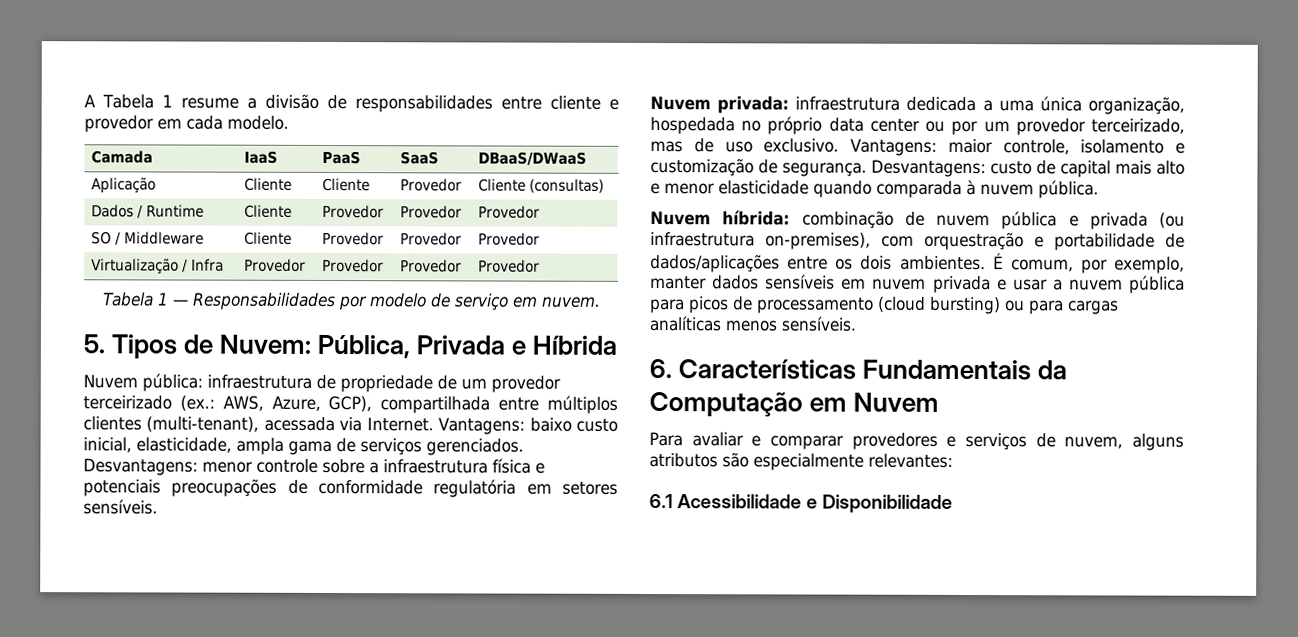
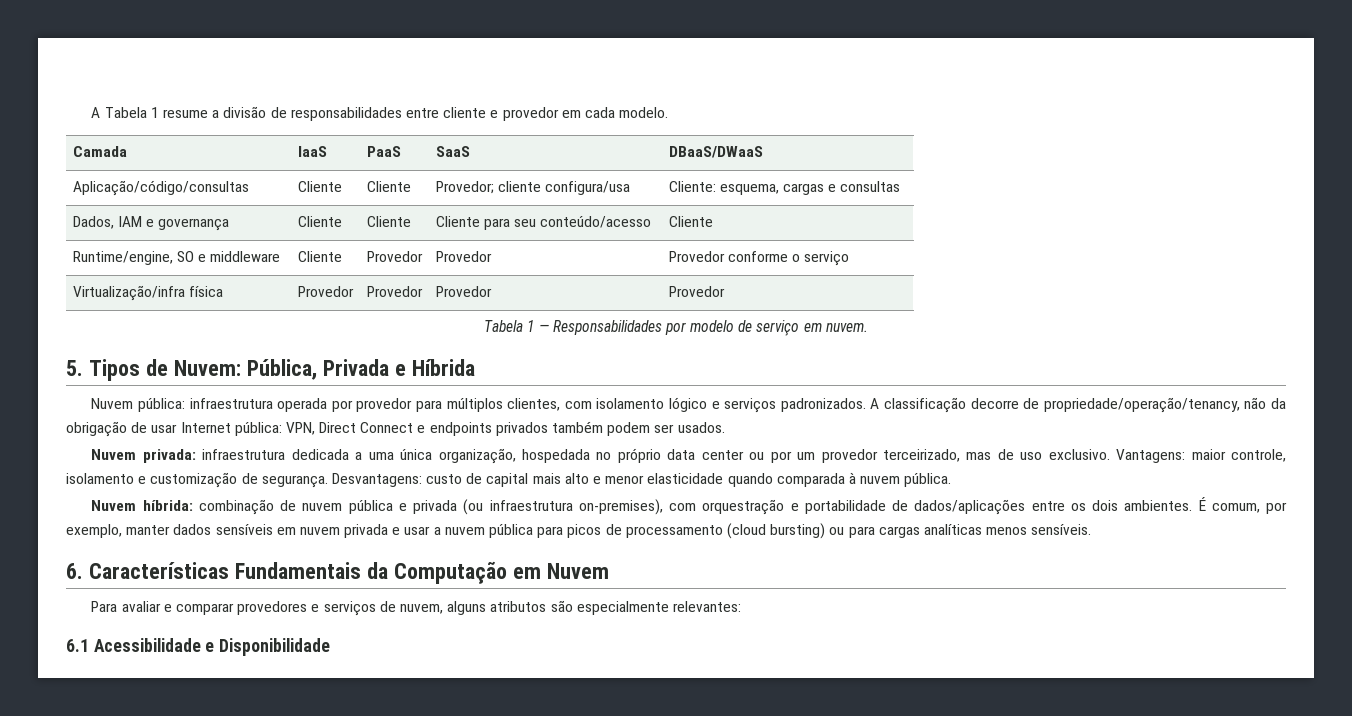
[90,177,156,194] [243,177,292,191] [321,177,370,192] [399,178,462,192] [477,178,604,193] [90,204,204,219] [243,204,292,218] [321,204,384,219] [399,205,462,219] [477,205,540,219] [90,231,204,246] [243,231,292,245] [321,231,384,246] [399,232,462,246] [477,232,540,246] [90,258,224,274] Aplicação | Cliente | Cliente | Provedor | Cliente (consultas) // Dados / Runtime | Cliente | Provedor | Provedor | Provedor // SO / Middleware | Cliente | Provedor | Provedor | Provedor // Virtualização / Infra -> [72,180,249,196] [297,181,342,192] [366,181,411,192] [435,181,630,195] [668,181,901,195] [72,216,230,231] [297,216,342,227] [366,216,411,227] [435,216,652,230] [668,216,713,227] [72,251,281,265] [297,251,342,262] [366,251,423,262] [435,251,492,262] [668,251,850,266] [72,285,223,301] Aplicação/código/consultas | Cliente | Cliente | Provedor; cliente configura/usa | Cliente: esquema, cargas e consultas // Dados, IAM e governança | Cliente | Cliente | Cliente para seu conteúdo/acesso | Cliente // Runtime/engine, SO e middleware | Cliente | Provedor | Provedor | Provedor conforme o serviço // Virtualização/infra física
[316,374,561,393] [83,395,618,414] [83,416,618,435] [83,437,524,456] [83,458,545,476] [83,478,618,498] [83,499,158,515] de propriedade de um provedor terceirizado (ex.: AWS, Azure, GCP), compartilhada entre múltiplos clientes (multi-tenant), acessada via Internet. Vantagens: baixo custo inicial, elasticidade, ampla gama de serviços gerenciados. Desvantagens: menor controle sobre a infraestrutura física e potenciais preocupações de conformidade regulatória em setores sensíveis. -> [277,397,1286,413] [66,421,725,437] operada por provedor para múltiplos clientes, com isolamento lógico e serviços padronizados. A classificação decorre de propriedade/operação/tenancy, não da obrigação de usar Internet pública: VPN, Direct Connect e endpoints privados também podem ser usados.

